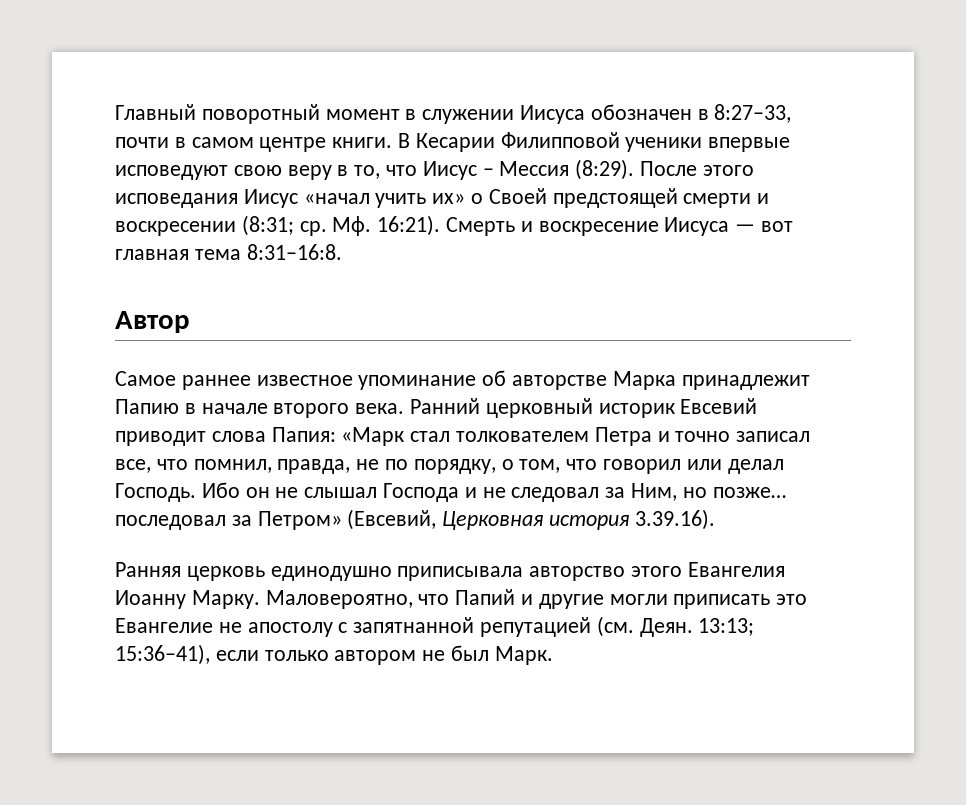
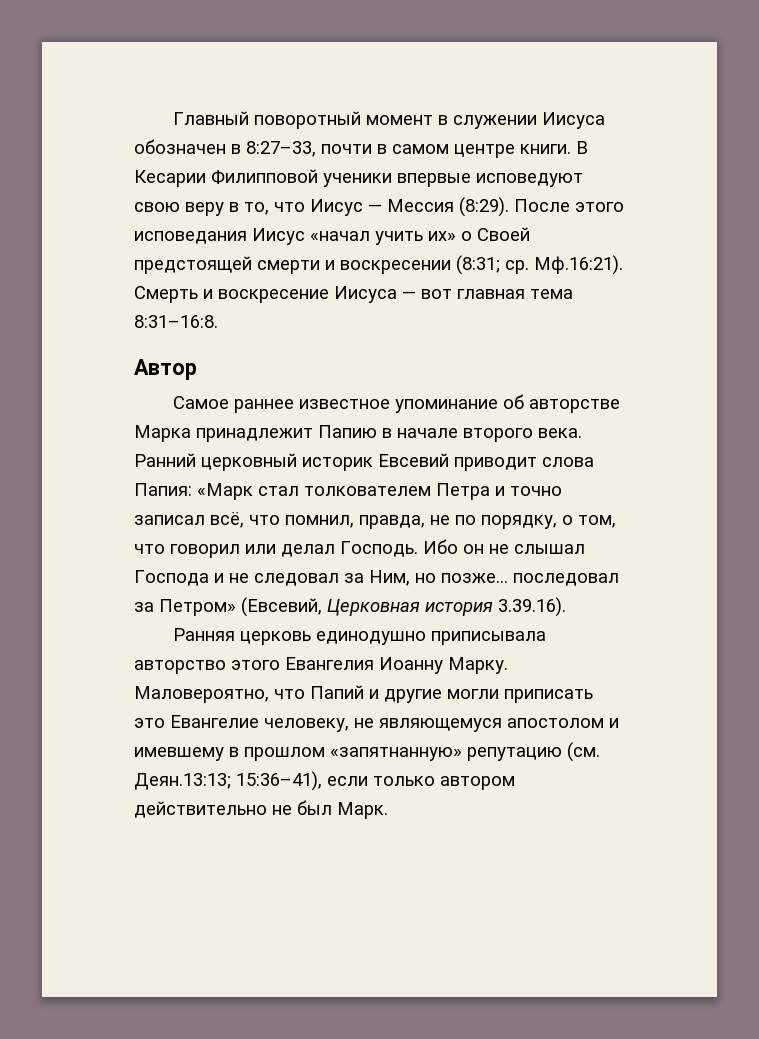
[482,168,494,176] – -> [368,204,382,212] —
[332,215,441,236] Мф. 16:21). -> [534,255,623,275] Мф.16:21).
[115,459,151,473] все, -> [210,512,244,528] всё,
[218,616,755,637] не апостолу с запятнанной репутацией (см. Деян. 13:13; -> [264,718,619,732] [134,742,600,762] [134,773,231,790] человеку, не являющемуся апостолом и имевшему в прошлом «запятнанную» репутацию (см. Деян.13:13;
(417, 657) none -> [134,801,267,818] действительно

